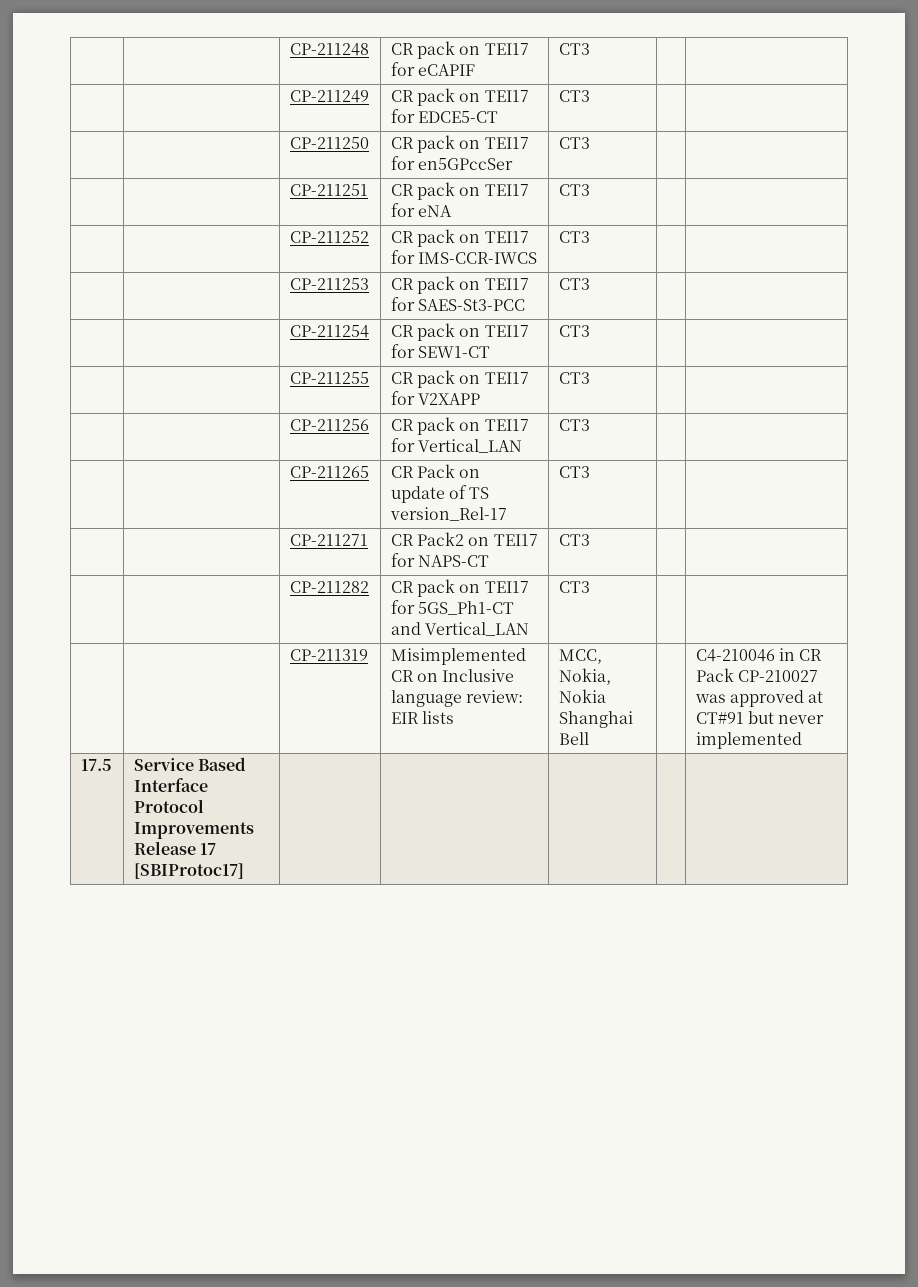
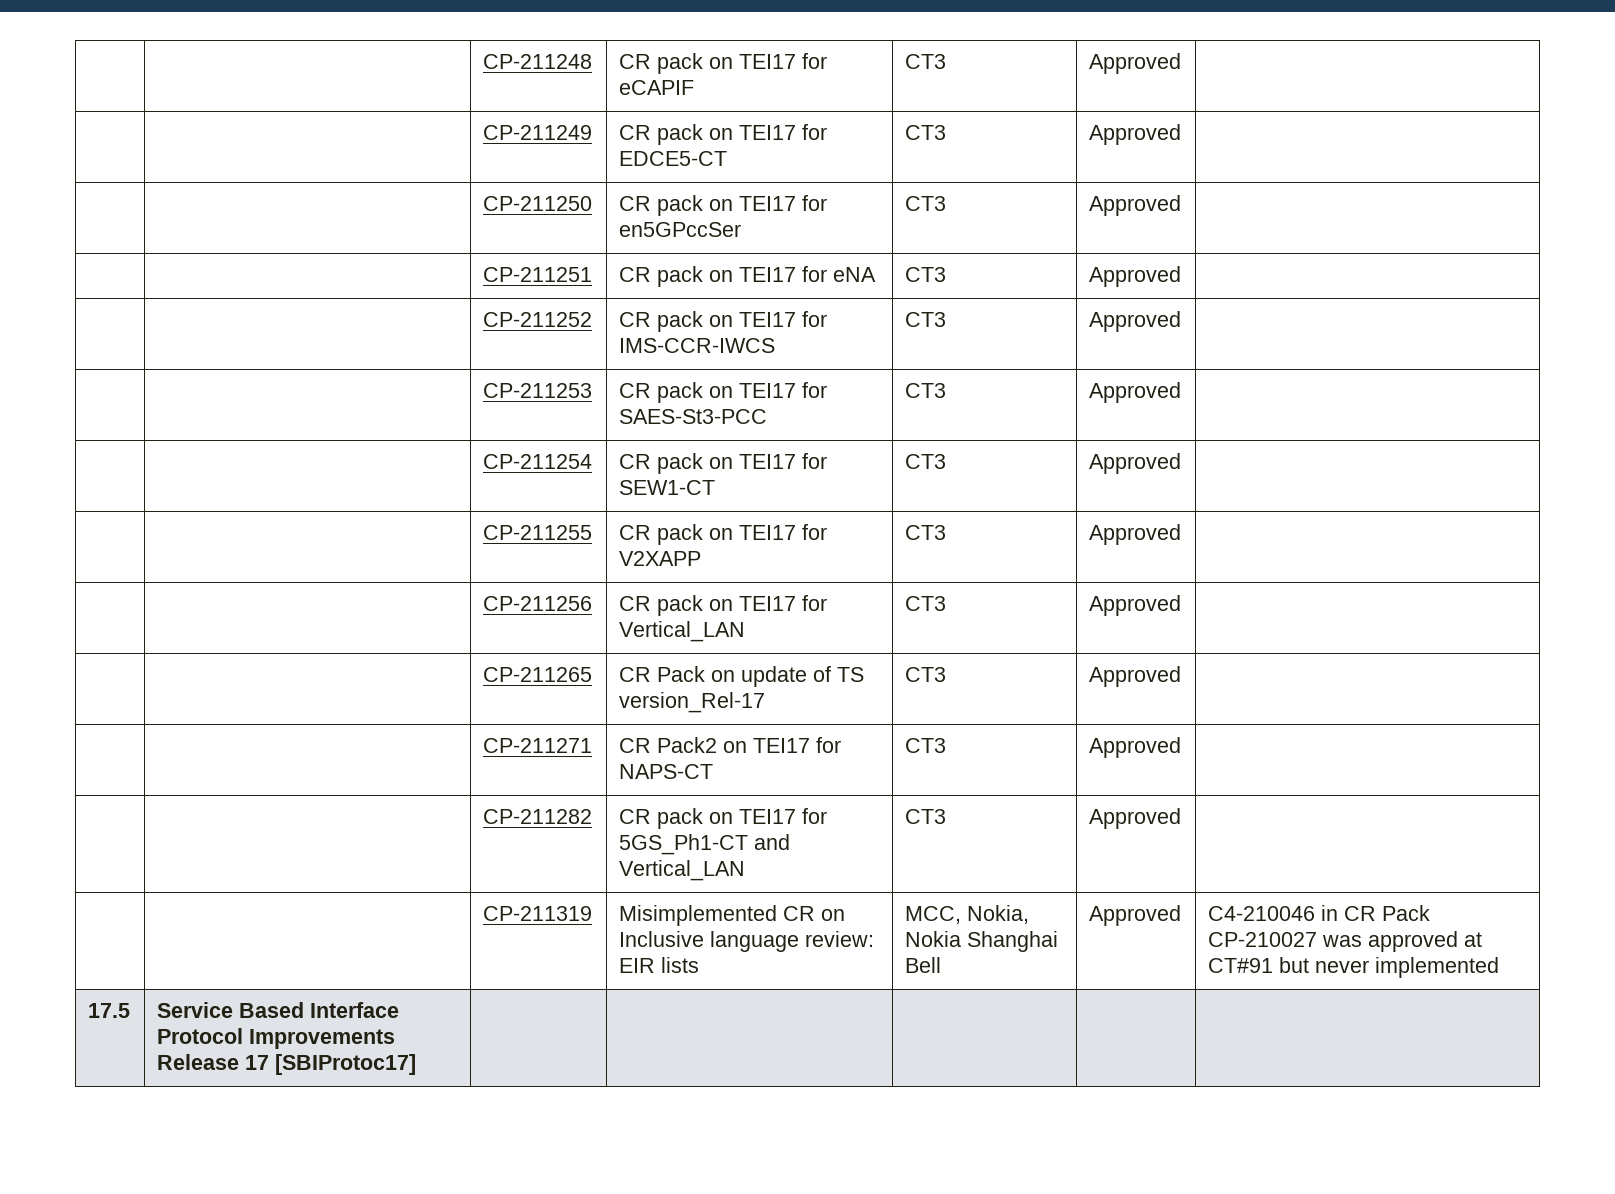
(590, 49) none -> [1089,53,1182,74] Approved
(590, 96) none -> [1089,124,1182,145] Approved
(590, 143) none -> [1089,195,1182,216] Approved
(590, 190) none -> [1089,266,1182,287] Approved
(590, 237) none -> [1089,311,1182,332] Approved
(590, 284) none -> [1089,382,1182,403] Approved
(590, 331) none -> [1089,453,1182,474] Approved
(590, 378) none -> [1089,524,1182,545] Approved
(590, 425) none -> [1089,595,1182,616] Approved
(590, 472) none -> [1089,666,1182,687] Approved
(590, 540) none -> [1089,737,1182,758] Approved
(590, 587) none -> [1089,808,1182,829] Approved
(589, 738) none -> [1089,905,1182,926] Approved

